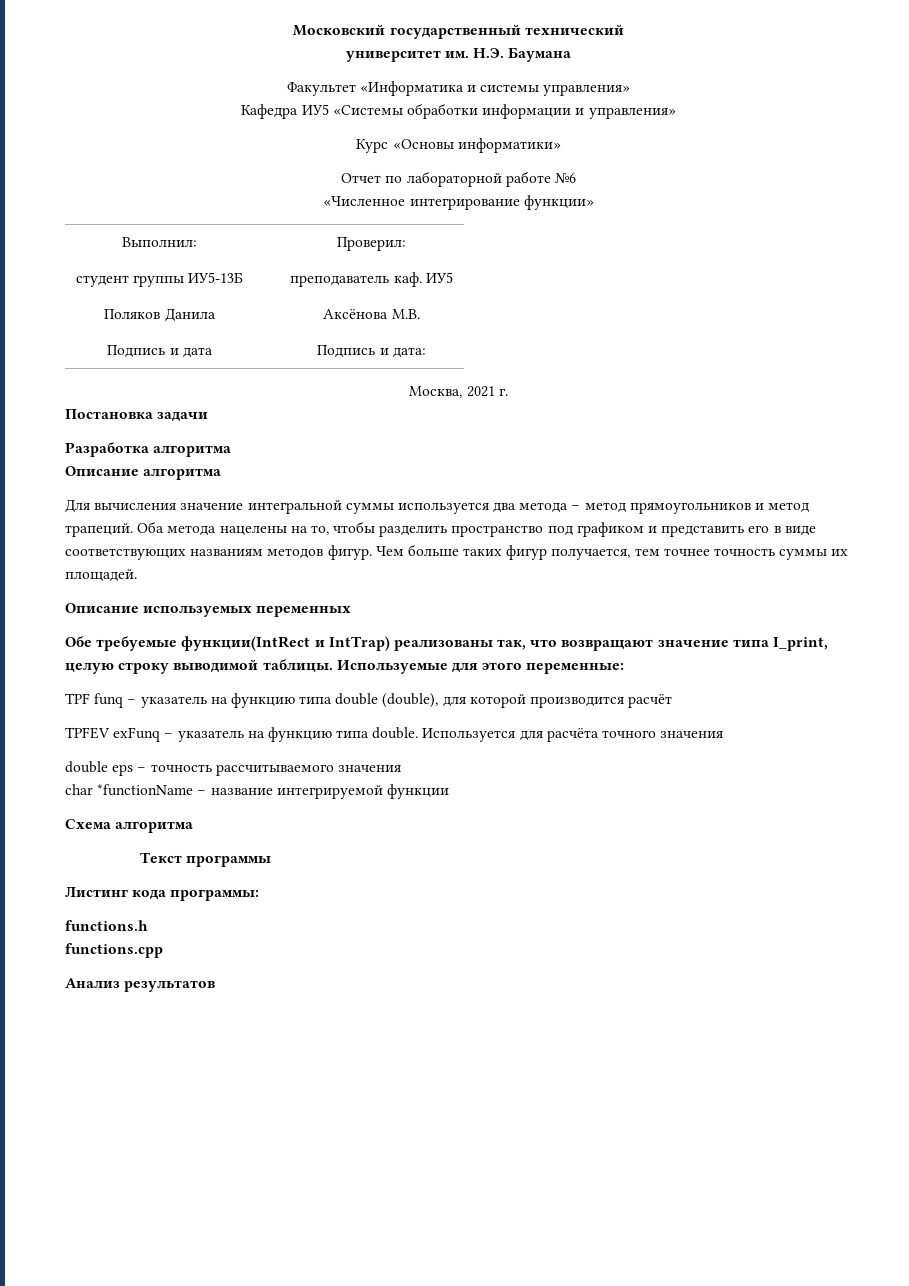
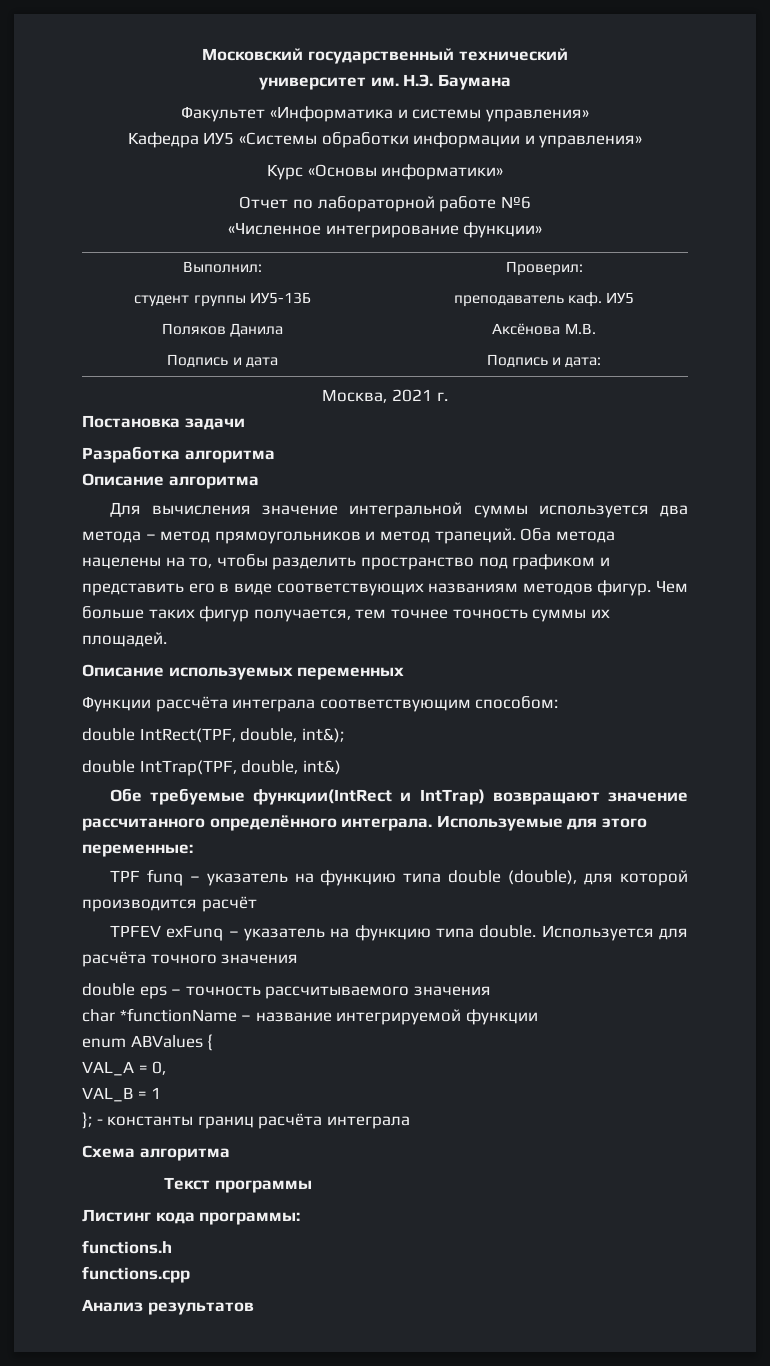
(352, 611) none -> [82,696,559,712] [82,728,344,743] [82,760,341,776] // Функции рассчёта интеграла соответствующим способом: // double IntRect(TPF, double, int&); // double IntTrap(TPF, double, int&)
[393,637,829,651] [65,659,333,674] реализованы так, что возвращают значение типа I_print, целую строку выводимой таблицы. -> [492,792,689,805] [82,815,433,831] возвращают значение рассчитанного определённого интеграла.
(449, 791) none -> [82,1034,214,1051] [82,1061,167,1076] [82,1087,162,1102] [82,1112,410,1129] // enum ABValues { // VAL_A = 0, // VAL_B = 1 // }; - константы границ расчёта интеграла

